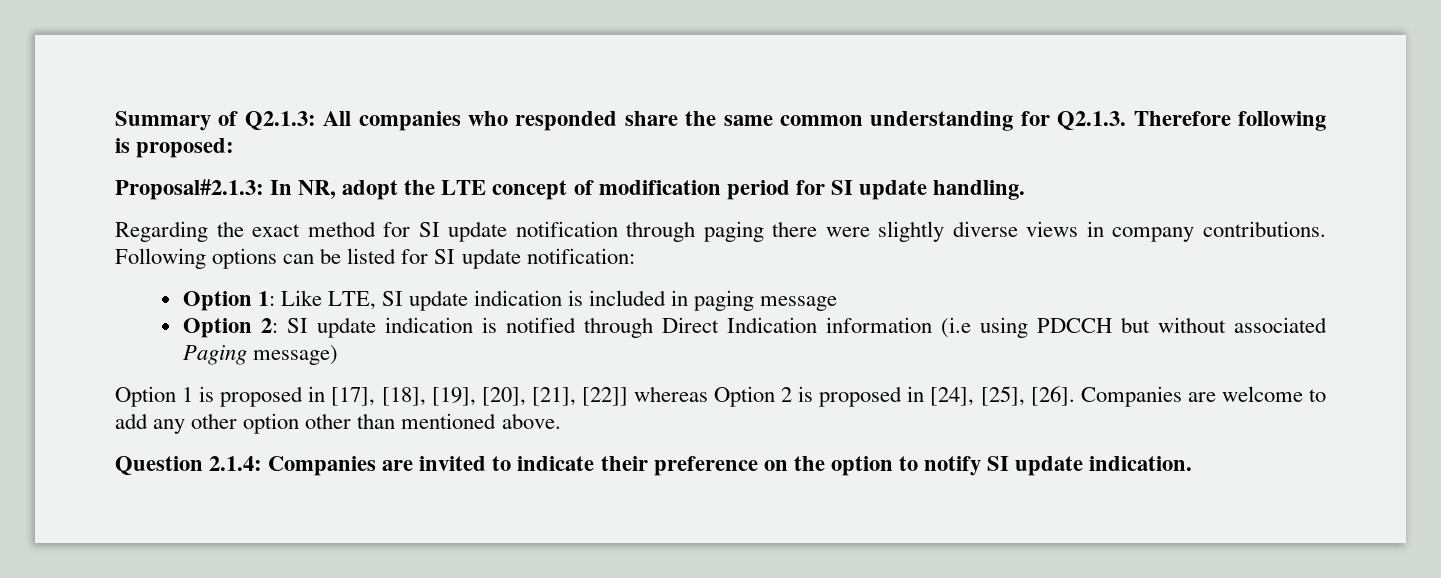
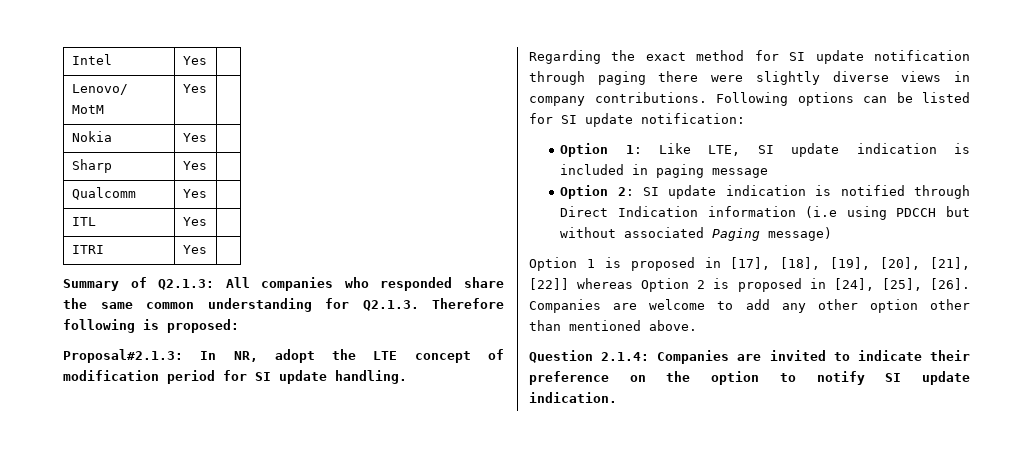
(115, 121) none -> [71,54,112,65] [182,56,207,65] [71,84,128,95] [71,105,104,114] [182,84,207,93] [71,131,112,142] [182,133,207,142] [71,159,112,173] [182,161,207,170] [71,187,136,200] [182,189,207,198] [71,217,96,226] [182,217,207,226] [71,245,104,254] [182,245,207,254] Intel | Yes | // Lenovo/ MotM | Yes | // Nokia | Yes | // Sharp | Yes | // Qualcomm | Yes | // ITL | Yes | // ITRI | Yes | //

